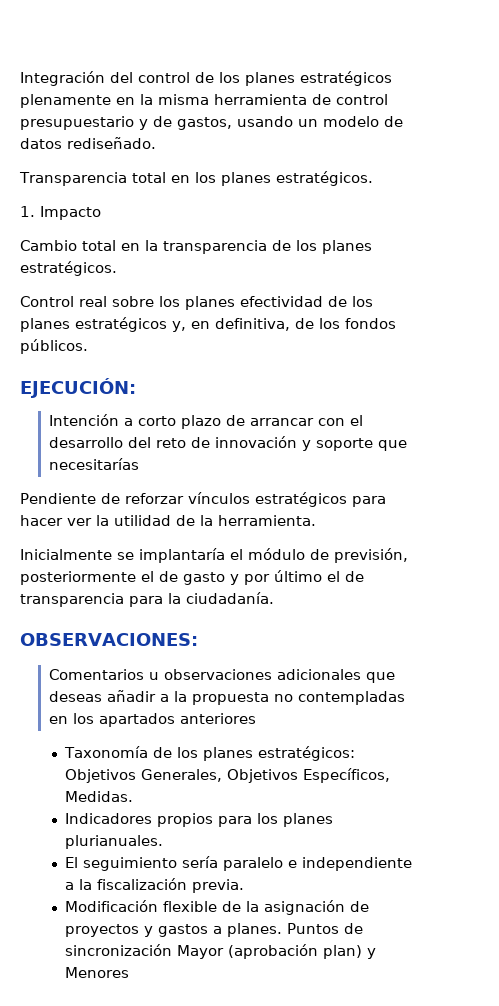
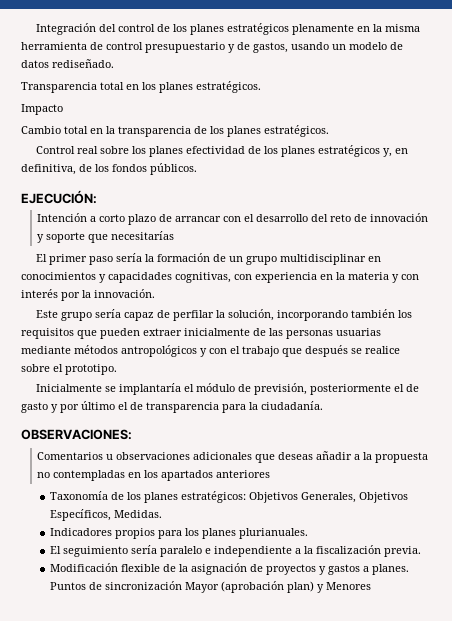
[20,206,35,217] 1. -> (261, 87) none
[20,492,386,507] [20,515,316,526] Pendiente de reforzar vínculos estratégicos para hacer ver la utilidad de la herramienta. -> [36,253,382,265] [21,272,419,283] [21,289,155,301] [36,309,413,321] [21,328,381,339] [21,345,400,357] [21,364,117,375] El primer paso sería la formación de un grupo multidisciplinar en conocimientos y capacidades cognitivas, con experiencia en la materia y con interés por la innovación. // Este grupo sería capaz de perfilar la solución, incorporando también los requisitos que pueden extraer inicialmente de las personas usuarias mediante métodos antropológicos y con el trabajo que después se realice sobre el prototipo.

